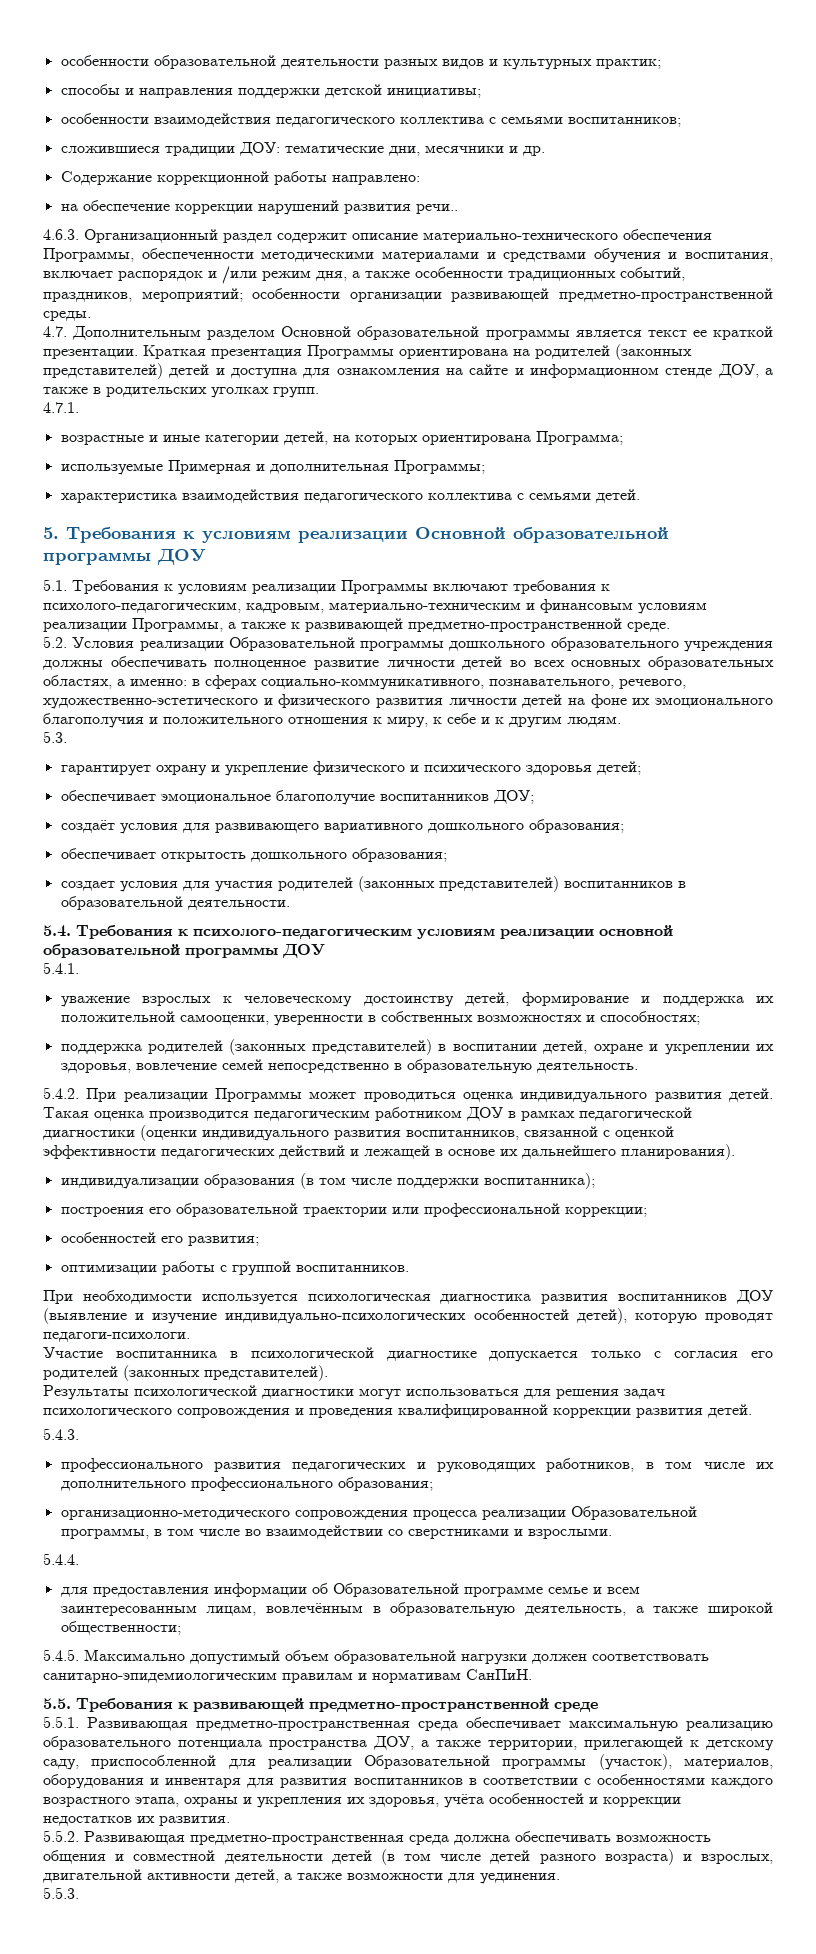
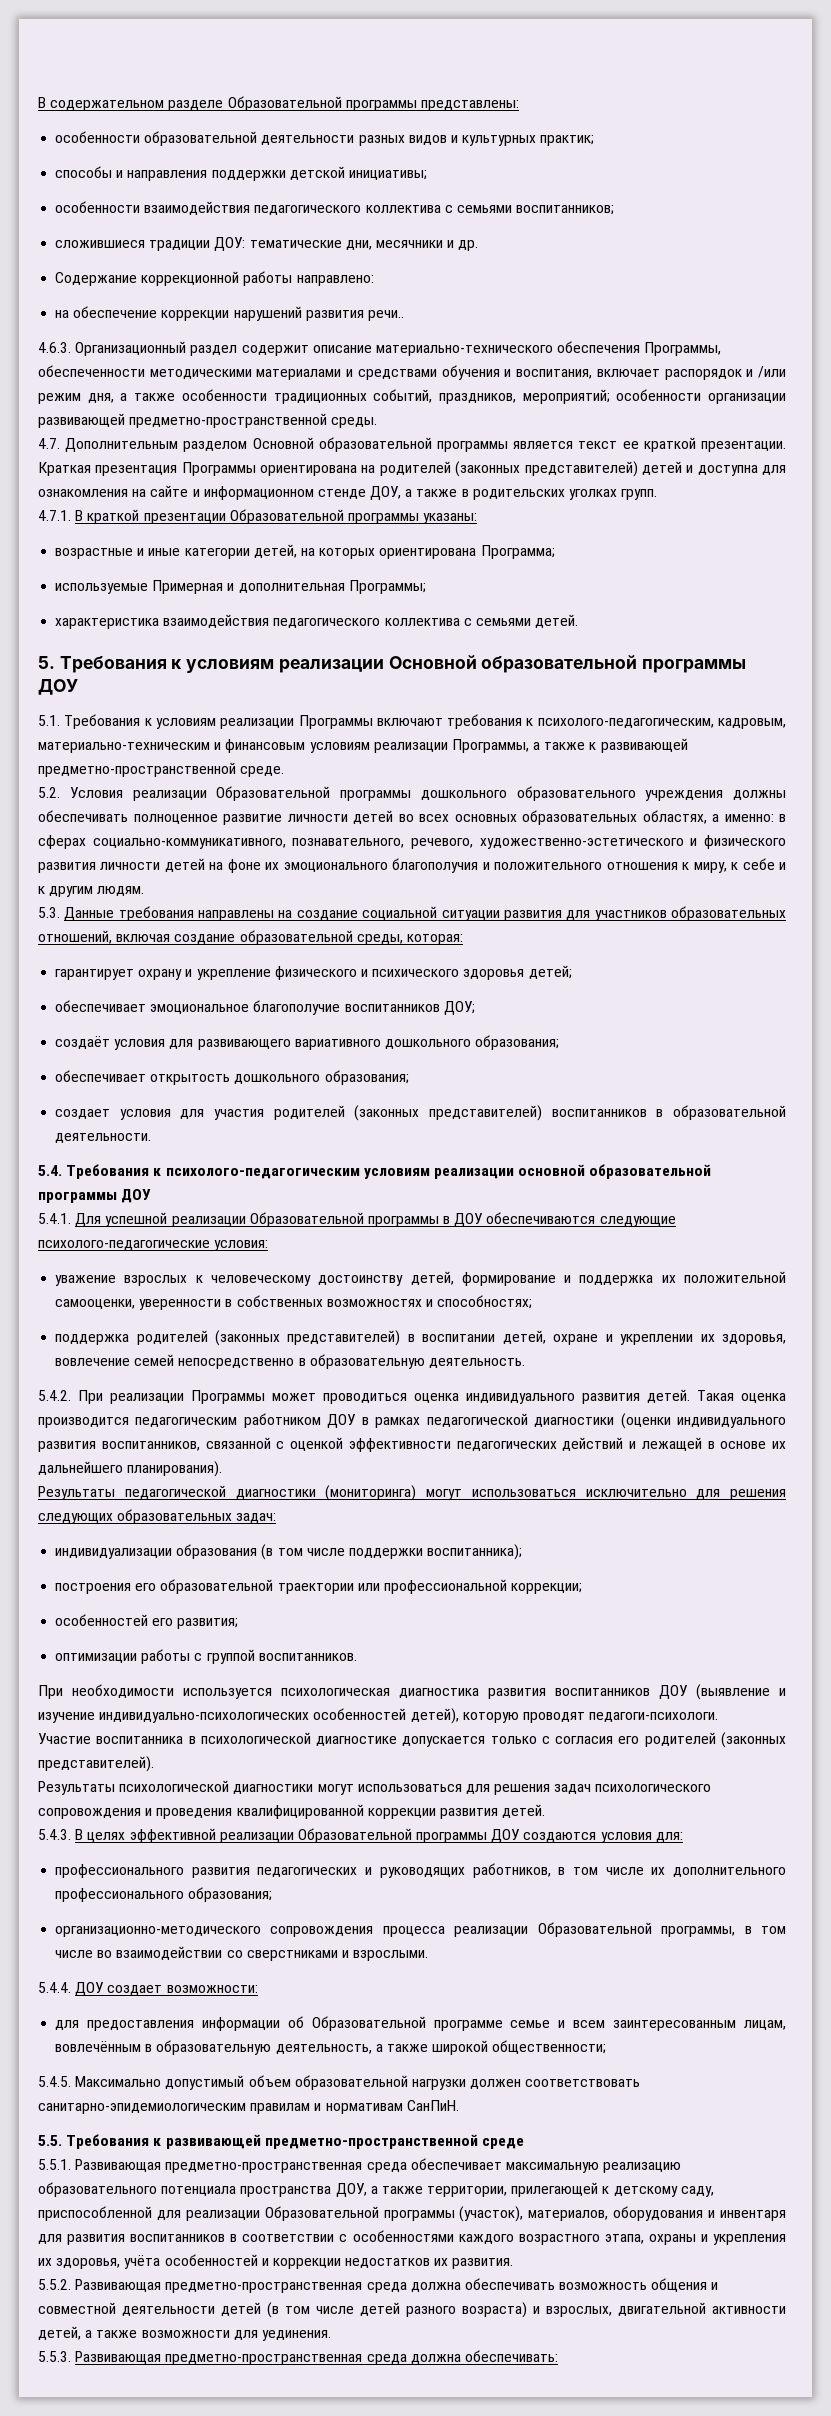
(60, 60) none -> [38,96,519,111] В содержательном разделе Образовательной программы представлены: //
(79, 407) none -> [75,509,478,524] В краткой презентации Образовательной программы указаны:
(67, 737) none -> [64,906,786,921] [38,930,463,945] Данные требования направлены на создание социальной ситуации развития для участников образовательных отношений, включая создание образовательной среды, которая:
(79, 968) none -> [75,1212,676,1227] [38,1240,269,1251] Для успешной реализации Образовательной программы в ДОУ обеспечиваются следующие психолого-педагогические условия:
(735, 1152) none -> [38,1485,786,1501] [38,1509,277,1524] // Результаты педагогической диагностики (мониторинга) могут использоваться исключительно для решения следующих образовательных задач:
(79, 1434) none -> [75,1828,683,1843] В целях эффективной реализации Образовательной программы ДОУ создаются условия для:
(79, 1559) none -> [75,1982,258,1996] ДОУ создает возможности:
(79, 1893) none -> [75,2350,558,2365] Развивающая предметно-пространственная среда должна обеспечивать:

